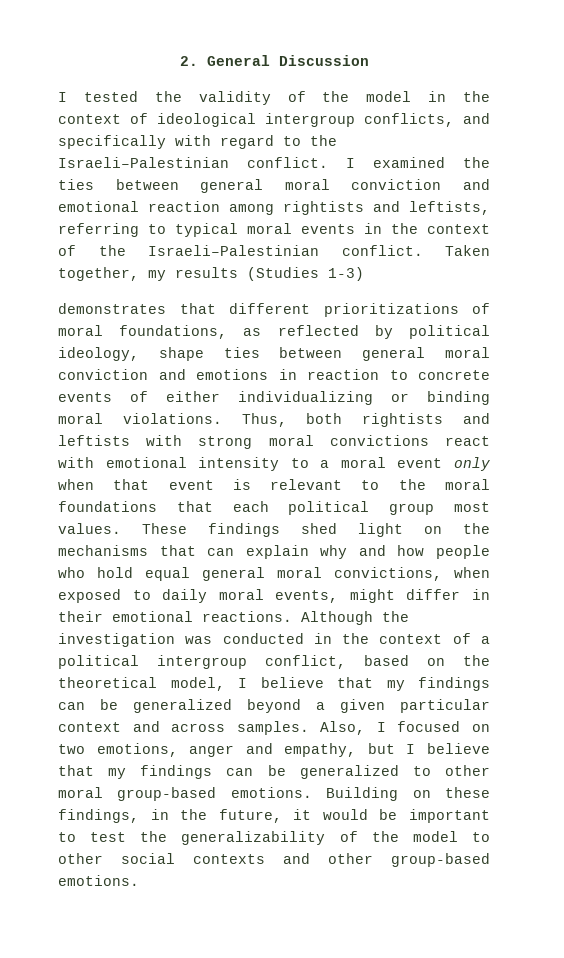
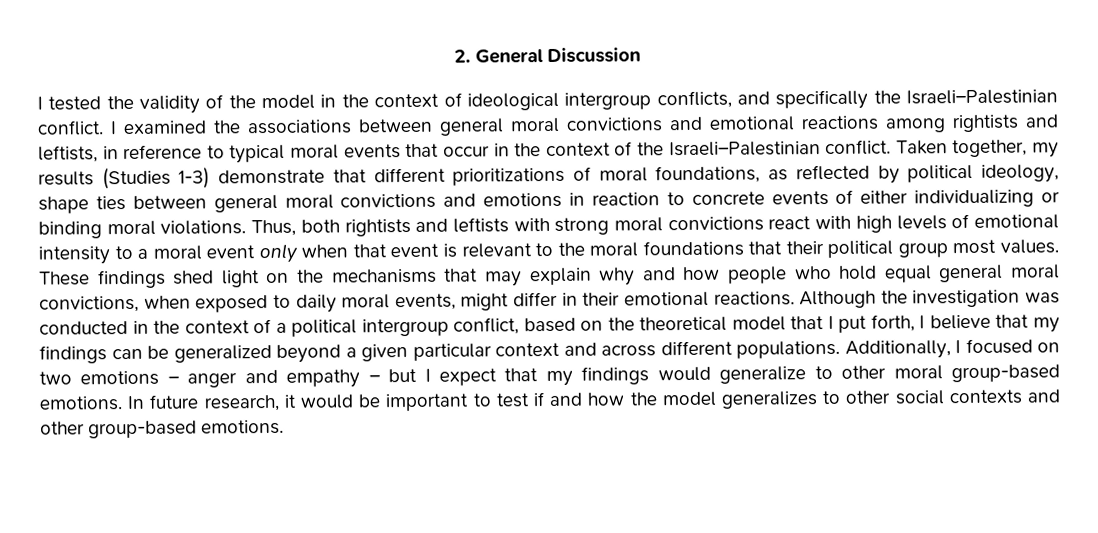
[175,135,301,149] with regard to -> (869, 99) none
[58,179,442,193] ties between general moral conviction -> [247,117,663,136] associations between general moral convictions
[148,201,220,212] reaction -> [801,115,879,131] reactions
[58,223,139,237] referring -> [102,144,203,160] in reference
(355, 229) none -> [405,143,490,158] that occur
[58,303,166,314] // demonstrates -> [218,169,326,185] demonstrate
[58,369,148,380] conviction -> [340,193,437,209] convictions
(94, 462) none -> [855,213,970,233] high levels of
[232,501,269,512] each -> [785,241,824,255] their
[207,548,235,556] can -> [484,271,522,287] may
[170,677,225,691] model, -> [731,314,915,333] model that I put forth,
[236,721,366,735] samples. Also, -> [660,340,951,359] different populations. Additionally,
[96,743,357,757] emotions, anger and empathy, -> [80,369,381,388] emotions – anger and empathy –
[427,743,490,754] [58,765,399,779] believe that my findings can be generalized -> [439,366,807,387] expect that my findings would generalize
[326,787,490,801] [58,809,282,823] Building on these findings, in the future, -> [127,394,280,412] In future research,
[140,831,458,845] the generalizability of the model -> [533,391,819,409] if and how the model generalizes

